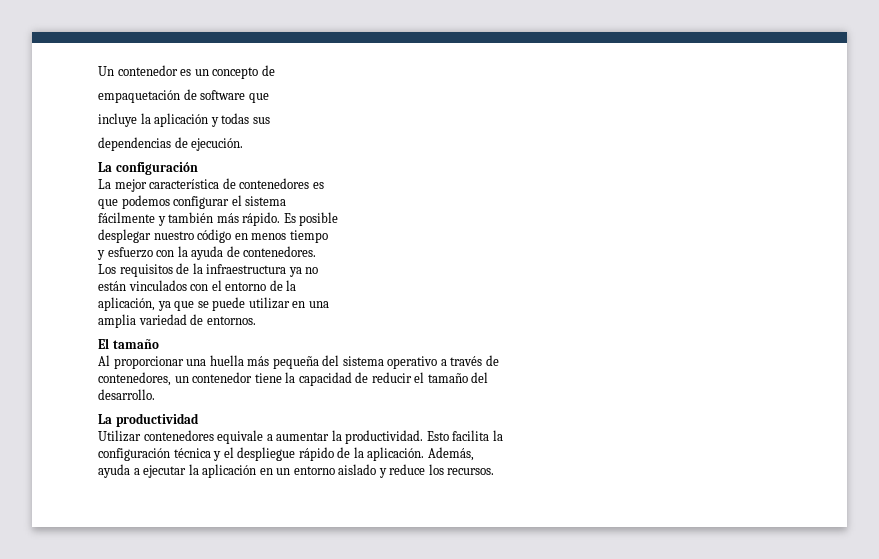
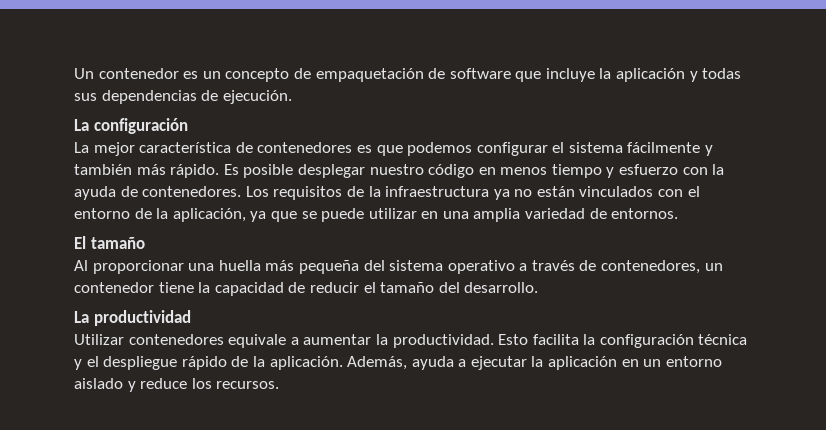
(275, 70) // -> (311, 73) none
(269, 98) // -> (542, 76) none
(270, 120) // -> (97, 97) none
(324, 185) // -> (372, 149) none
(287, 201) // -> (623, 147) none
(339, 219) // -> (294, 171) none
(328, 236) // -> (602, 171) none
(317, 251) // -> (242, 191) none
(319, 270) // -> (533, 193) none
(297, 285) // -> (169, 213) none
(329, 304) // -> (469, 215) none
(499, 360) // -> (597, 265) none
(489, 377) // -> (460, 287) none
(503, 435) // -> (596, 339) none
(474, 454) // -> (408, 363) none

